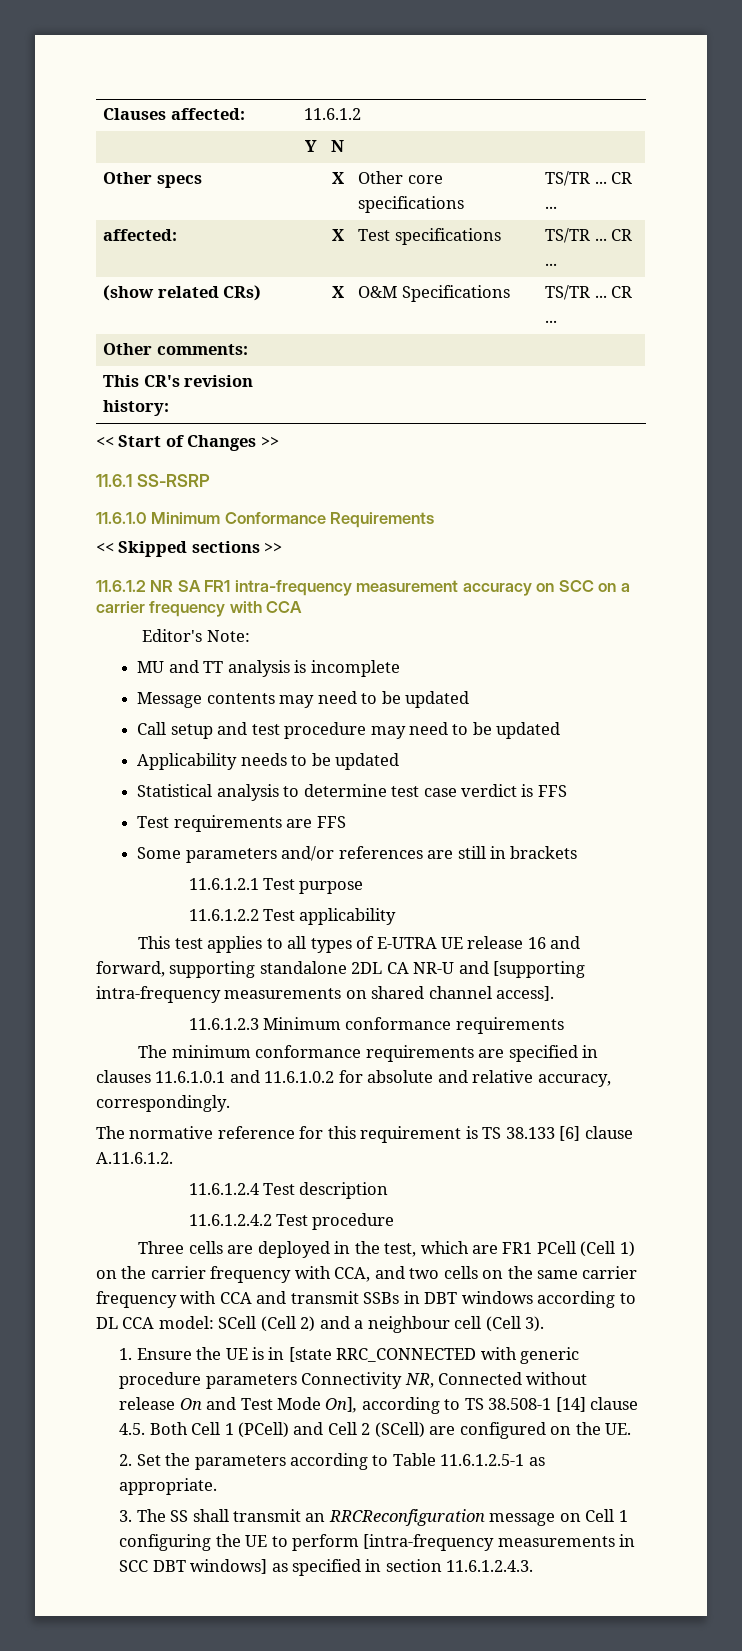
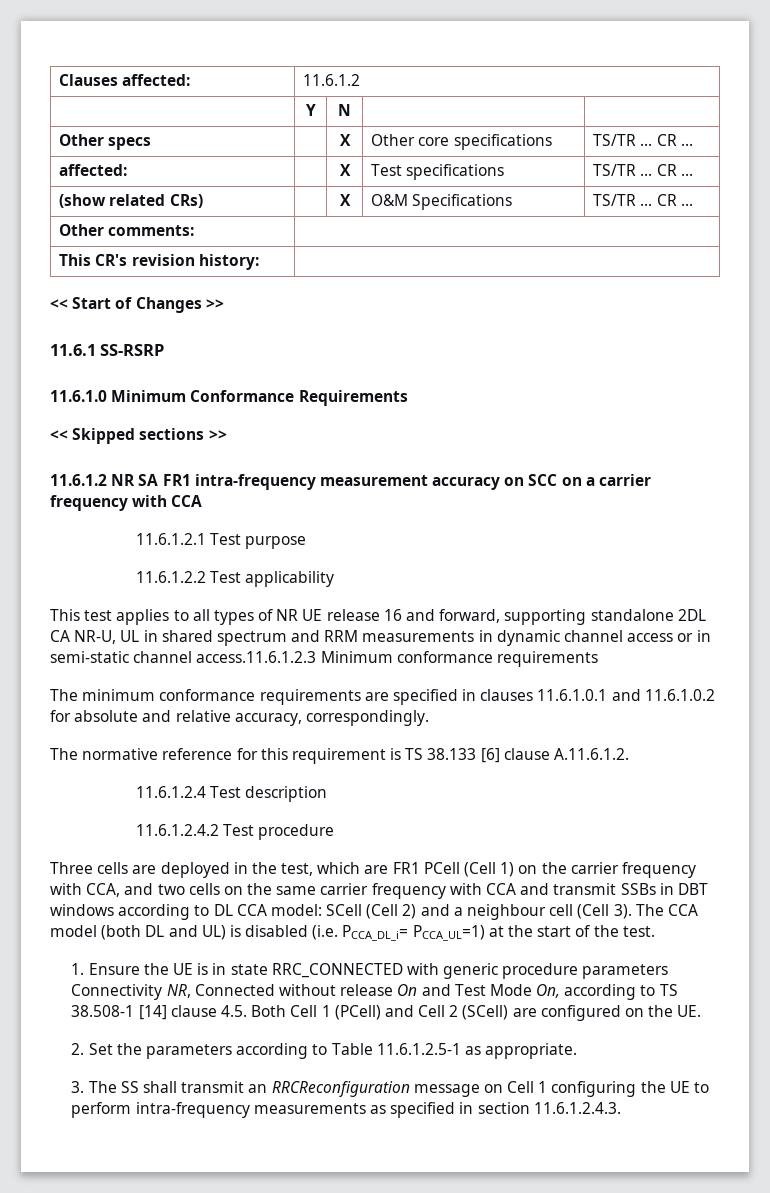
[142,629,250,642] [137,660,400,677] [137,691,470,708] [137,722,561,739] [137,753,400,770] [137,784,567,801] [137,815,346,832] [137,846,578,863] // Editor's Note: // MU and TT analysis is incomplete // Message contents may need to be updated // Call setup and test procedure may need to be updated // Applicability needs to be updated // Statistical analysis to determine test case verdict is FFS // Test requirements are FFS // Some parameters and/or references are still in brackets -> (203, 501) none
[376,937,437,949] E-UTRA -> [276,609,299,621] NR
[413,961,586,978] [96,986,555,1003] [188,1018,259,1030] NR-U and [supporting intra-frequency measurements on shared channel access]. // 11.6.1.2.3 -> [74,630,711,646] [50,651,317,663] NR-U, UL in shared spectrum and RRM measurements in dynamic channel access or in semi-static channel access.11.6.1.2.3
(545, 1324) none -> [635,904,698,916] [50,925,655,941] The CCA model (both DL and UL) is disabled (i.e. PCCA_DL_i= PCCA_UL=1) at the start of the test.
[288,1347,332,1362] [state -> [230,964,268,975] state
[325,1397,358,1413] On], -> [536,984,561,998] On,
[363,1534,636,1551] [119,1559,268,1574] [intra-frequency measurements in SCC DBT windows] -> [135,1102,366,1118] intra-frequency measurements

